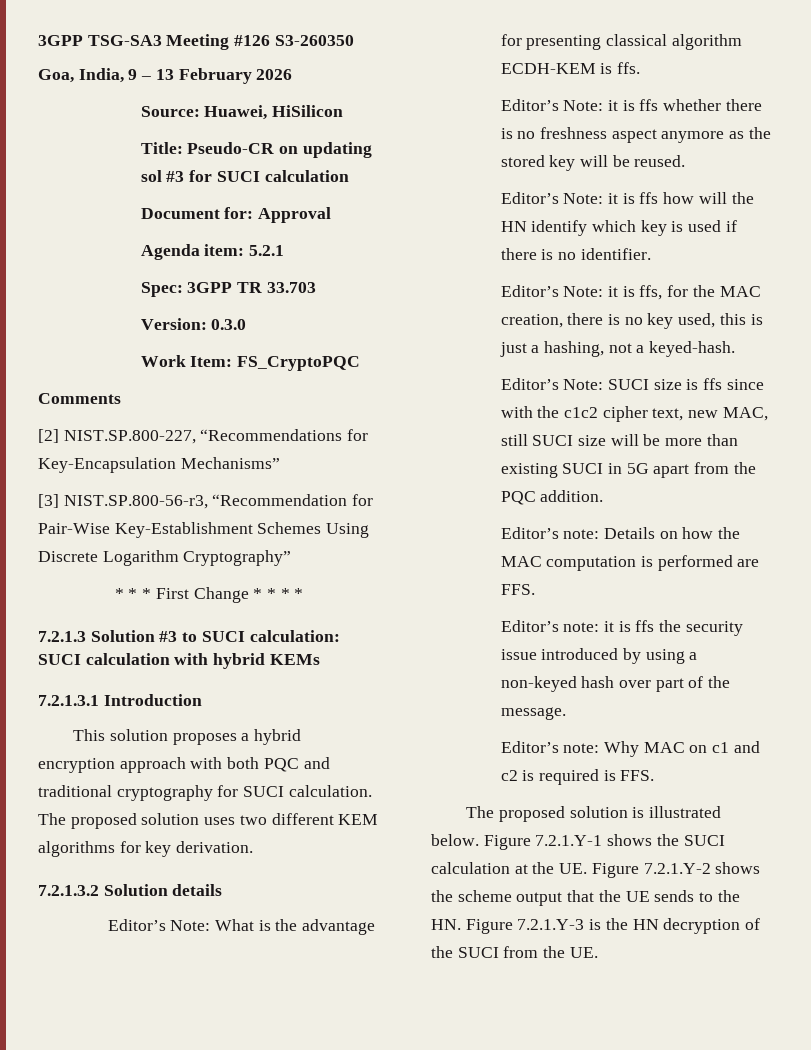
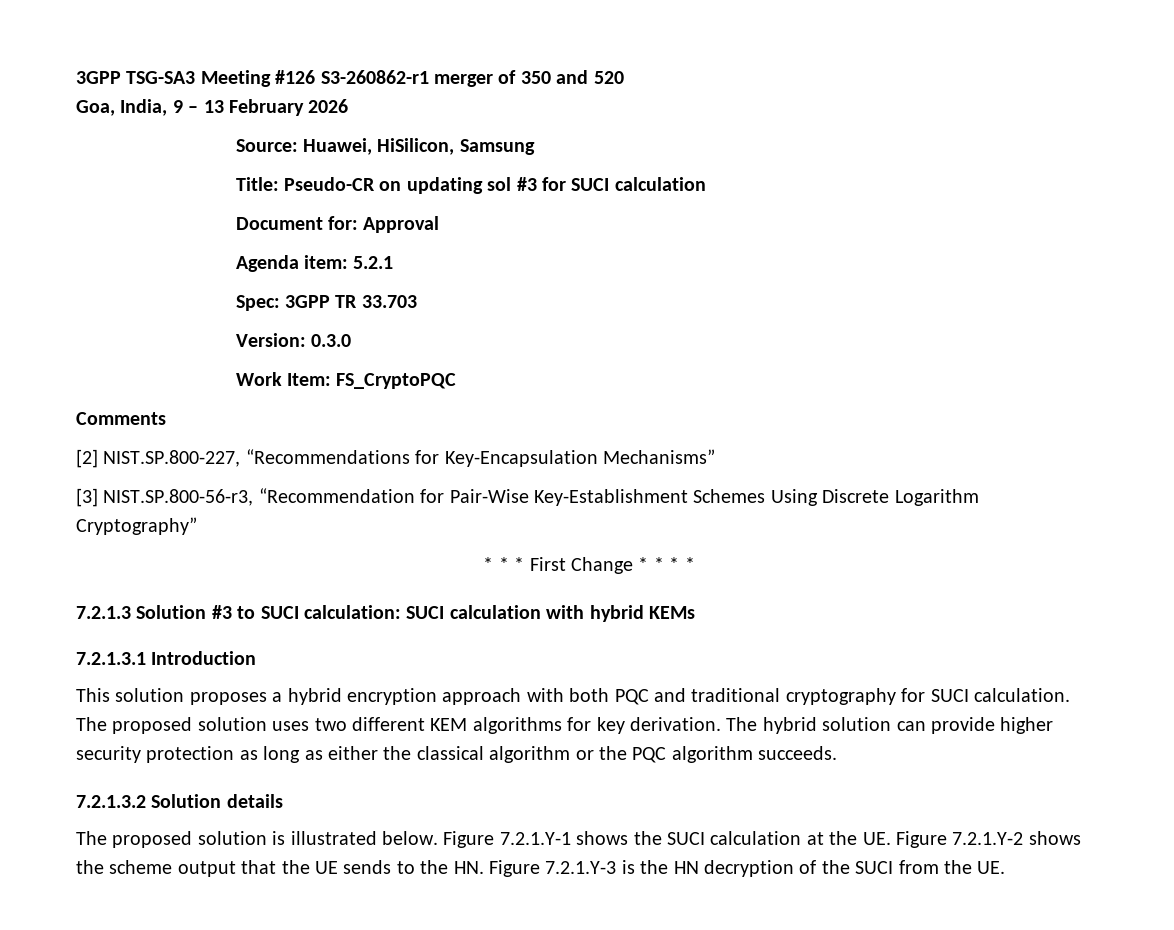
[274,35,354,46] S3-260350 -> [320,70,624,87] S3-260862-r1 merger of 350 and 520
[272,105,344,117] HiSilicon -> [377,138,535,155] HiSilicon, Samsung
[38,884,223,896] [107,919,376,935] [500,34,742,50] [500,62,640,74] [500,99,762,111] [500,127,771,143] [500,155,686,171] [500,192,754,204] [500,220,737,236] [500,248,651,260] [500,285,761,300] [500,313,763,329] [499,341,736,357] [500,378,764,390] [500,406,768,422] [500,434,738,446] [500,462,756,478] [500,490,604,505] [500,527,741,539] [500,555,760,571] [500,584,535,595] [500,620,743,636] [500,648,698,664] [500,676,731,692] [500,707,566,720] [500,741,760,757] [500,769,655,785] // 7.2.1.3.2 Solution details // Editor’s Note: What is the advantage for presenting classical algorithm ECDH-KEM is ffs. // Editor’s Note: it is ffs whether there is no freshness aspect anymore as the stored key will be reused. // Editor’s Note: it is ffs how will the HN identify which key is used if there is no identifier. // Editor’s Note: it is ffs, for the MAC creation, there is no key used, this is just a hashing, not a keyed-hash. // Editor’s Note: SUCI size is ffs since with the c1c2 cipher text, new MAC, still SUCI size will be more than existing SUCI in 5G apart from the PQC addition. // Editor’s note: Details on how the MAC computation is performed are FFS. // Editor’s note: it is ffs the security issue introduced by using a non-keyed hash over part of the message. // Editor’s note: Why MAC on c1 and c2 is required is FFS. -> [726,717,1054,734] [76,746,838,763] [76,794,283,808] The hybrid solution can provide higher security protection as long as either the classical algorithm or the PQC algorithm succeeds. // 7.2.1.3.2 Solution details

